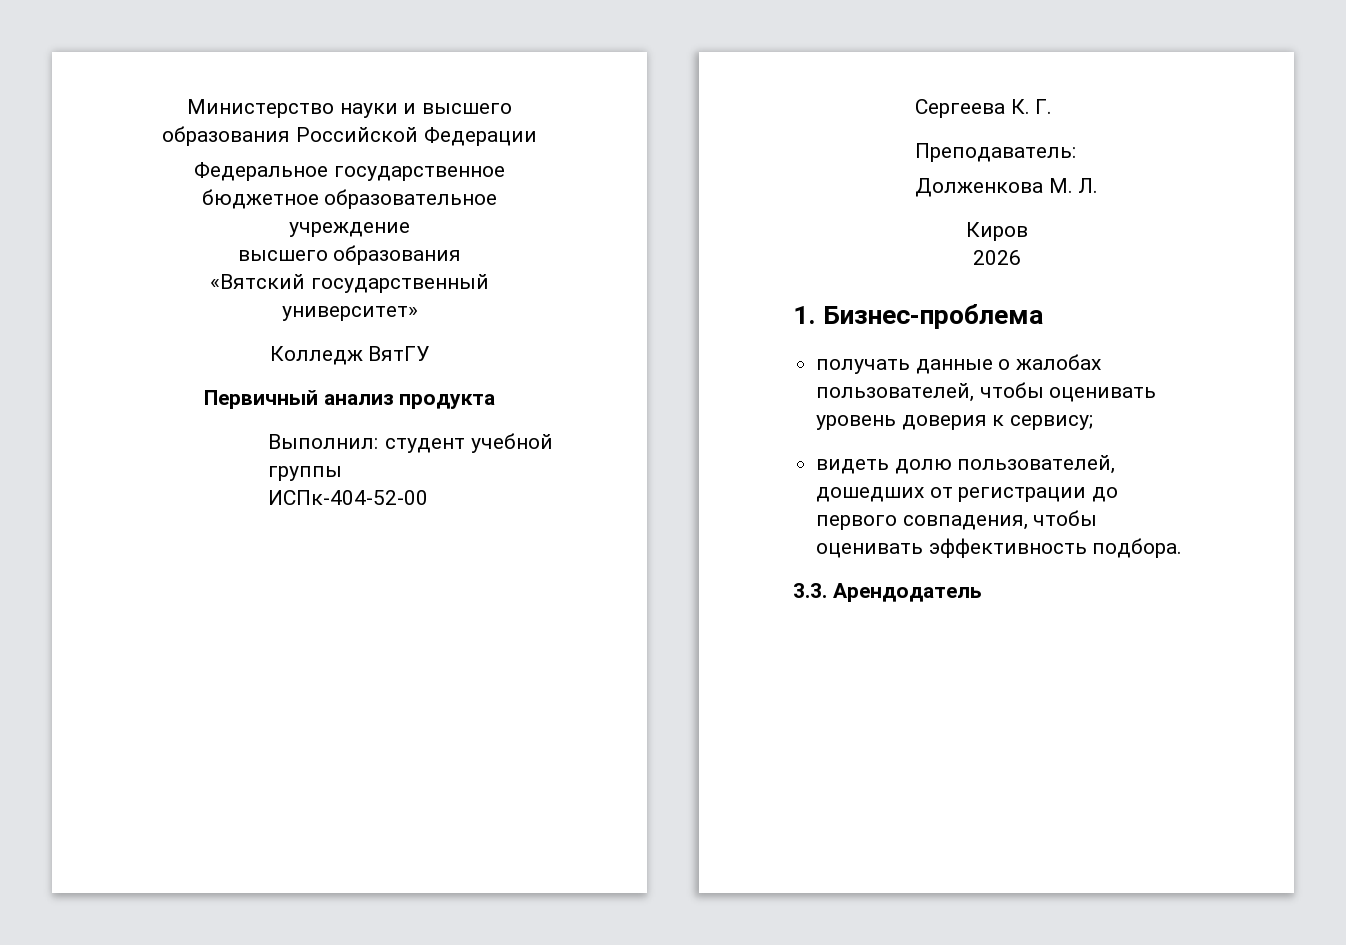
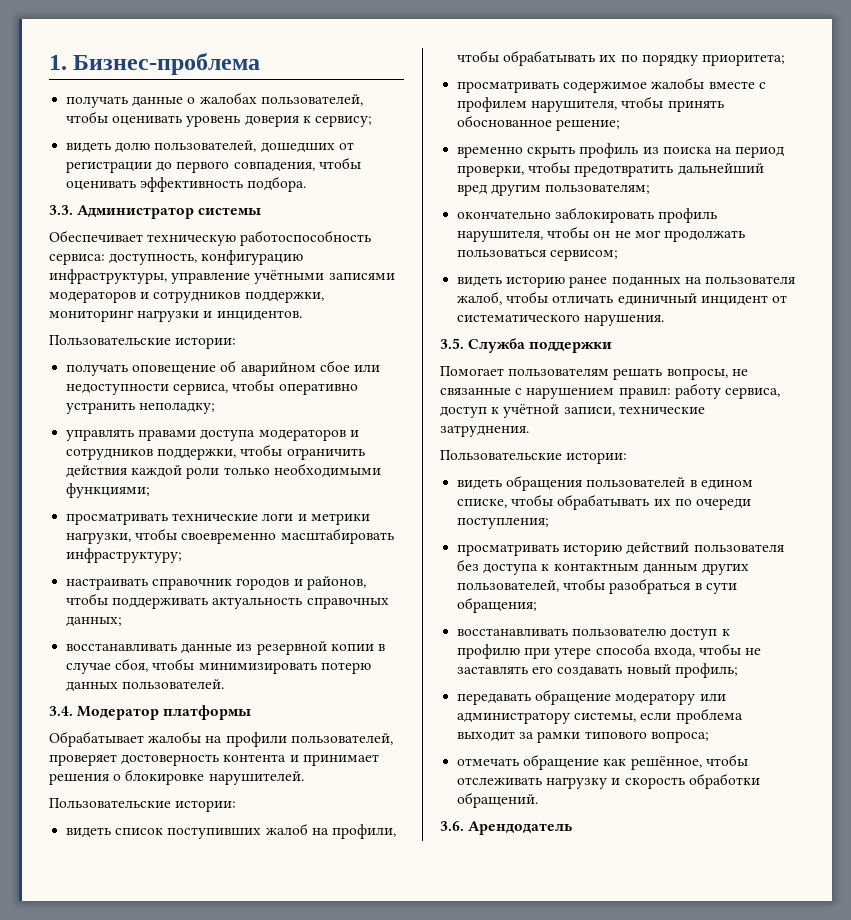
[186,99,513,118] [162,126,537,146] [194,162,505,181] [201,189,498,209] [289,222,410,237] [237,245,462,265] [210,274,489,293] [281,306,418,321] [269,346,430,365] [203,390,496,409] [268,433,553,453] [268,466,343,481] [268,490,429,505] [915,99,1053,118] [915,143,1077,162] [915,178,1099,197] [965,222,1028,241] [972,250,1021,265] Министерство науки и высшего образования Российской Федерации // Федеральное государственное бюджетное образовательное учреждение // высшего образования // «Вятский государственный университет» // Колледж ВятГУ // Первичный анализ продукта // Выполнил: студент учебной группы // ИСПк-404-52-00 // Сергеева К. Г. // Преподаватель: // Долженкова М. Л. // Киров // 2026 // -> (49, 62) none
(827, 590) none -> [77,205,262,219] [49,230,372,246] [49,250,304,265] [49,269,395,284] [49,291,324,303] [49,310,302,322] [49,335,237,349] [66,360,380,376] [66,379,358,395] [66,402,216,414] [66,429,359,441] [66,444,365,460] [66,463,381,479] [66,483,151,498] [66,513,370,525] [66,528,394,544] [66,548,183,563] [66,576,366,590] [66,593,389,609] [66,617,123,627] [66,641,385,655] [66,658,371,674] [66,679,225,692] [49,705,252,720] [49,731,393,747] [49,754,379,766] [49,769,304,785] [49,798,237,812] [66,823,396,839] [457,50,785,66] [457,77,766,93] [457,96,724,112] [457,115,621,131] [457,143,785,158] [457,161,764,177] [457,184,651,196] [457,207,718,223] [457,226,745,242] [457,249,619,261] [457,276,795,288] [457,291,787,306] [457,314,665,326] [440,338,613,353] [440,366,748,380] [440,383,780,399] [440,404,705,418] [440,425,529,437] [440,450,628,464] [457,475,753,491] [457,494,751,510] [457,517,550,529] [457,542,784,556] [457,559,749,575] [457,578,737,594] [457,597,538,613] [457,628,730,640] [457,643,762,659] [457,663,738,678] [457,689,726,705] [457,708,743,724] [457,731,709,743] [457,754,748,770] [457,773,760,789] [457,792,539,808] [440,821,464,831] Администратор системы // Обеспечивает техническую работоспособность сервиса: доступность, конфигурацию инфраструктуры, управление учётными записями модераторов и сотрудников поддержки, мониторинг нагрузки и инцидентов. // Пользовательские истории: // получать оповещение об аварийном сбое или недоступности сервиса, чтобы оперативно устранить неполадку; // управлять правами доступа модераторов и сотрудников поддержки, чтобы ограничить действия каждой роли только необходимыми функциями; // просматривать технические логи и метрики нагрузки, чтобы своевременно масштабировать инфраструктуру; // настраивать справочник городов и районов, чтобы поддерживать актуальность справочных данных; // восстанавливать данные из резервной копии в случае сбоя, чтобы минимизировать потерю данных пользователей. // 3.4. Модератор платформы // Обрабатывает жалобы на профили пользователей, проверяет достоверность контента и принимает решения о блокировке нарушителей. // Пользовательские истории: // видеть список поступивших жалоб на профили, чтобы обрабатывать их по порядку приоритета; // просматривать содержимое жалобы вместе с профилем нарушителя, чтобы принять обоснованное решение; // временно скрыть профиль из поиска на период проверки, чтобы предотвратить дальнейший вред другим пользователям; // окончательно заблокировать профиль нарушителя, чтобы он не мог продолжать пользоваться сервисом; // видеть историю ранее поданных на пользователя жалоб, чтобы отличать единичный инцидент от систематического нарушения. // 3.5. Служба поддержки // Помогает пользователям решать вопросы, не связанные с нарушением правил: работу сервиса, доступ к учётной записи, технические затруднения. // Пользовательские истории: // видеть обращения пользователей в едином списке, чтобы обрабатывать их по очереди поступления; // просматривать историю действий пользователя без доступа к контактным данным других пользователей, чтобы разобраться в сути обращения; // восстанавливать пользователю доступ к профилю при утере способа входа, чтобы не заставлять его создавать новый профиль; // передавать обращение модератору или администратору системы, если проблема выходит за рамки типового вопроса; // отмечать обращение как решённое, чтобы отслеживать нагрузку и скорость обработки обращений. // 3.6.

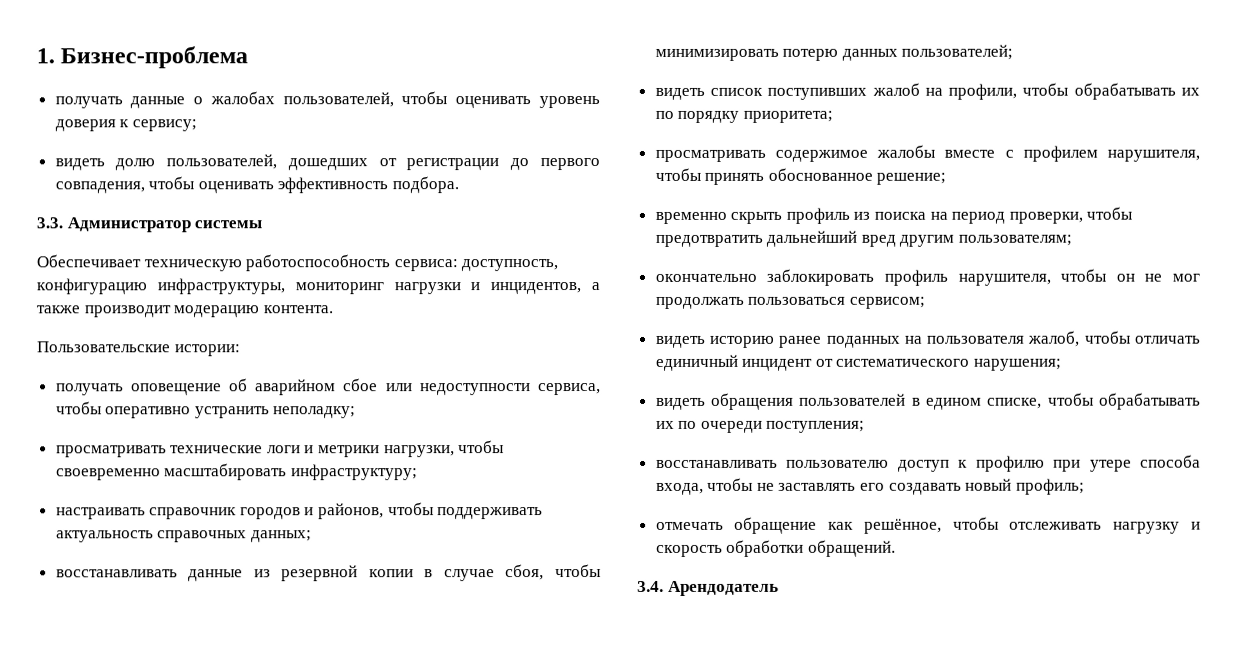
[171,270,395,284] [49,291,324,303] [49,310,302,322] управление учётными записями модераторов и сотрудников поддержки, мониторинг нагрузки и инцидентов. -> [294,282,600,295] [36,305,333,318] мониторинг нагрузки и инцидентов, а также производит модерацию контента.
[66,429,359,441] [66,444,365,460] [66,463,381,479] [66,483,151,498] // управлять правами доступа модераторов и сотрудников поддержки, чтобы ограничить действия каждой роли только необходимыми функциями; -> (357, 412) none
[122,679,225,689] [49,705,252,720] [49,731,393,747] [49,754,379,766] [49,769,304,785] [49,798,237,812] пользователей. // 3.4. Модератор платформы // Обрабатывает жалобы на профили пользователей, проверяет достоверность контента и принимает решения о блокировке нарушителей. // Пользовательские истории: -> [901,44,1014,60] пользователей;
[584,314,665,326] [440,338,613,353] [440,366,748,380] [440,383,780,399] [440,404,705,418] [440,425,529,437] [440,450,628,464] нарушения. // 3.5. Служба поддержки // Помогает пользователям решать вопросы, не связанные с нарушением правил: работу сервиса, доступ к учётной записи, технические затруднения. // Пользовательские истории: -> [974,358,1063,371] нарушения;
[457,542,784,556] [457,559,749,575] [457,578,737,594] [457,597,538,613] // просматривать историю действий пользователя без доступа к контактным данным других пользователей, чтобы разобраться в сути обращения; -> (866, 426) none
[457,689,726,705] [457,708,743,724] [457,731,709,743] // передавать обращение модератору или администратору системы, если проблема выходит за рамки типового вопроса; -> (1085, 486) none
[440,821,464,831] 3.6. -> [637,580,664,592] 3.4.

